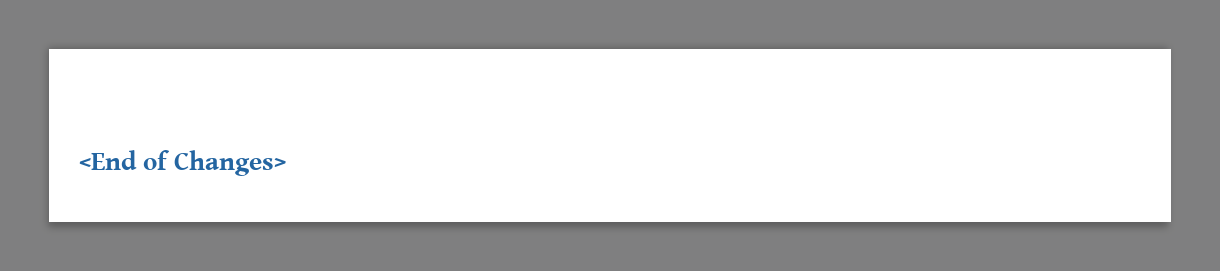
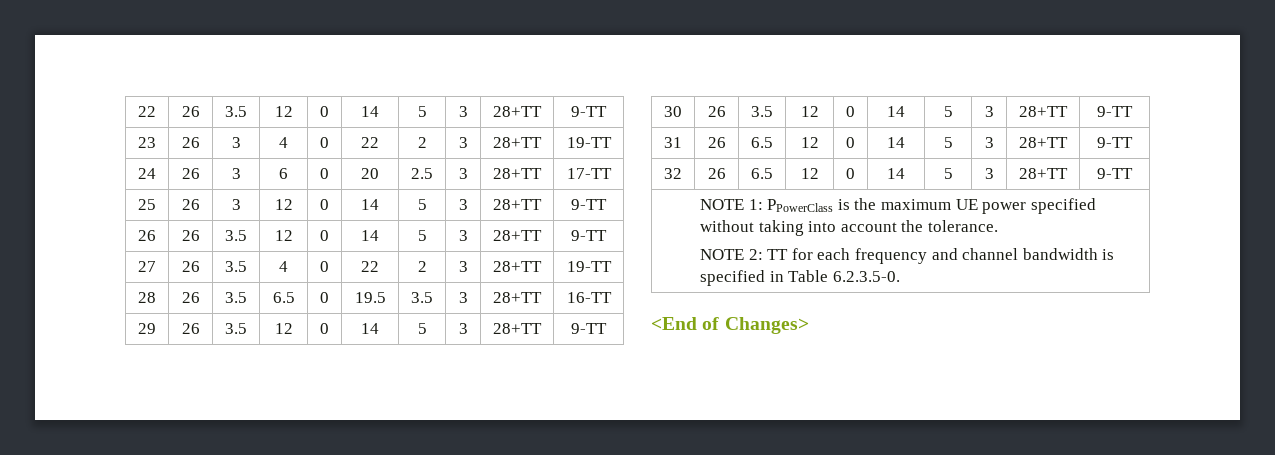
(79, 160) none -> [138,106,156,117] [181,106,200,117] [225,106,247,117] [274,106,293,117] [320,106,329,117] [361,106,379,117] [417,106,427,117] [458,106,468,117] [493,106,542,117] [571,106,607,117] [138,137,156,148] [181,137,200,148] [231,137,241,148] [279,137,288,148] [320,137,329,148] [361,137,379,148] [417,137,427,148] [458,137,468,148] [493,137,542,148] [566,137,612,148] [138,168,156,179] [181,168,200,179] [231,168,241,179] [279,168,288,179] [320,168,329,179] [361,168,379,179] [411,168,433,179] [458,168,468,179] [493,168,542,179] [566,168,612,179] [138,199,156,210] [181,199,200,210] [231,199,241,210] [274,199,293,210] [320,199,329,210] [361,199,379,210] [417,199,427,210] [458,199,468,210] [493,199,542,210] [571,199,607,210] [138,230,156,241] [181,230,200,241] [225,230,247,241] [274,230,293,241] [320,230,329,241] [361,230,379,241] [417,230,427,241] [458,230,468,241] [493,230,542,241] [571,230,607,241] [138,261,156,272] [181,261,200,272] [225,261,247,272] [279,261,288,272] [320,261,329,272] [361,261,379,272] [417,261,427,272] [458,261,468,272] [493,261,542,272] [566,261,612,272] [138,292,156,303] [181,292,200,303] [225,292,247,303] [272,292,295,303] [320,292,329,303] [354,292,386,303] [411,292,433,303] [458,292,468,303] [493,292,542,303] [566,292,612,303] [138,323,156,334] [181,323,200,334] [225,323,247,334] [274,323,293,334] [320,323,329,334] [361,323,379,334] [417,323,427,334] [458,323,468,334] [493,323,542,334] [571,323,607,334] [664,106,682,117] [707,106,726,117] [751,106,773,117] [800,106,819,117] [846,106,855,117] [887,106,905,117] [943,106,953,117] [984,106,994,117] [1019,106,1068,117] [1097,106,1133,117] [664,137,682,148] [707,137,726,148] [751,137,773,148] [800,137,819,148] [846,137,855,148] [887,137,905,148] [943,137,953,148] [984,137,994,148] [1019,137,1068,148] [1097,137,1133,148] [664,168,682,179] [707,168,726,179] [751,168,773,179] [800,168,819,179] [846,168,855,179] [887,168,905,179] [943,168,953,179] [984,168,994,179] [1019,168,1068,179] [1097,168,1133,179] [700,198,1096,214] [700,220,998,236] [700,248,1115,264] [700,270,900,286] 22 | 26 | 3.5 | 12 | 0 | 14 | 5 | 3 | 28+TT | 9-TT // 23 | 26 | 3 | 4 | 0 | 22 | 2 | 3 | 28+TT | 19-TT // 24 | 26 | 3 | 6 | 0 | 20 | 2.5 | 3 | 28+TT | 17-TT // 25 | 26 | 3 | 12 | 0 | 14 | 5 | 3 | 28+TT | 9-TT // 26 | 26 | 3.5 | 12 | 0 | 14 | 5 | 3 | 28+TT | 9-TT // 27 | 26 | 3.5 | 4 | 0 | 22 | 2 | 3 | 28+TT | 19-TT // 28 | 26 | 3.5 | 6.5 | 0 | 19.5 | 3.5 | 3 | 28+TT | 16-TT // 29 | 26 | 3.5 | 12 | 0 | 14 | 5 | 3 | 28+TT | 9-TT // 30 | 26 | 3.5 | 12 | 0 | 14 | 5 | 3 | 28+TT | 9-TT // 31 | 26 | 6.5 | 12 | 0 | 14 | 5 | 3 | 28+TT | 9-TT // 32 | 26 | 6.5 | 12 | 0 | 14 | 5 | 3 | 28+TT | 9-TT // NOTE 1: PPowerClass is the maximum UE power specified without taking into account the tolerance. // NOTE 2: TT for each frequency and channel bandwidth is specified in Table 6.2.3.5-0. //

